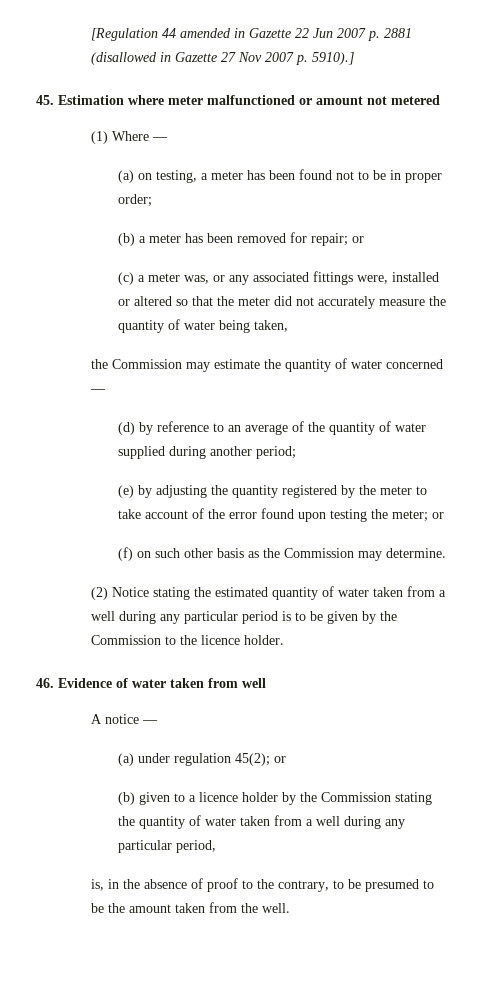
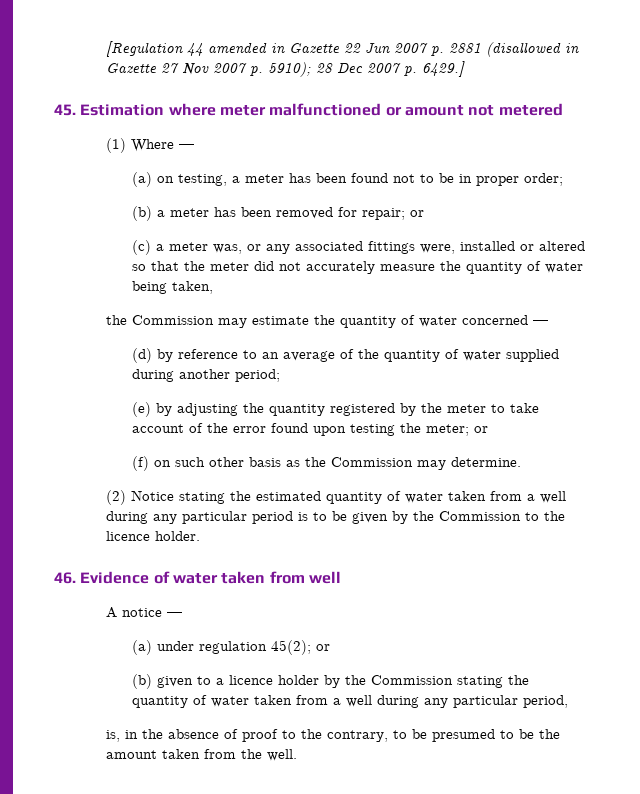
[311,52,354,65] 5910).] -> [268,61,466,77] 5910); 28 Dec 2007 p. 6429.]

